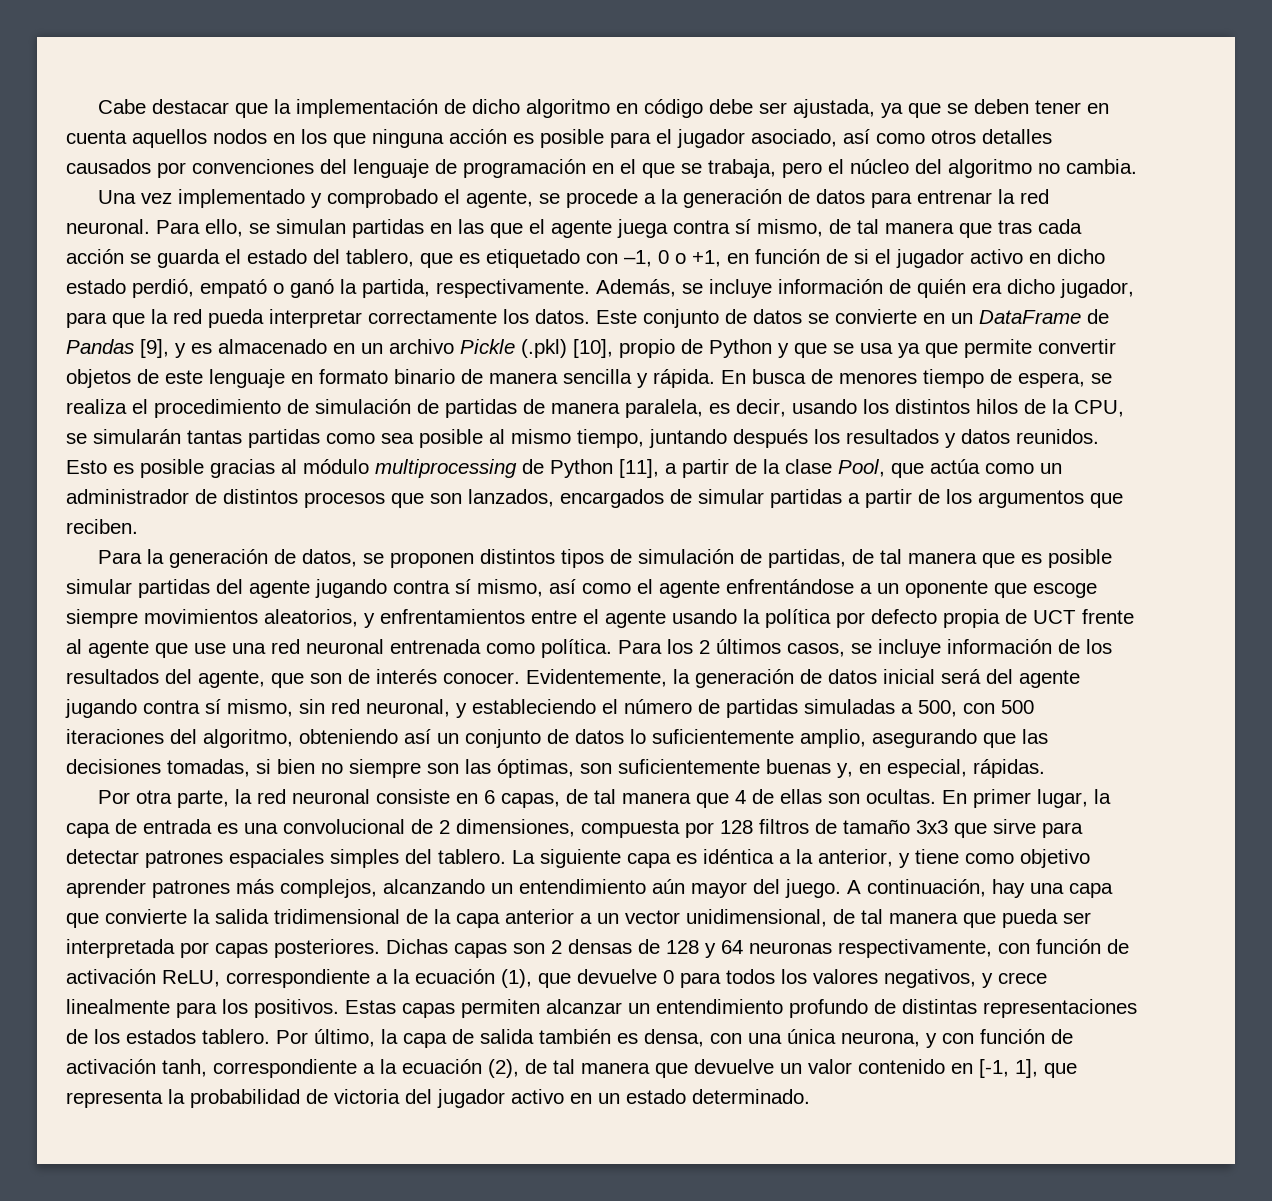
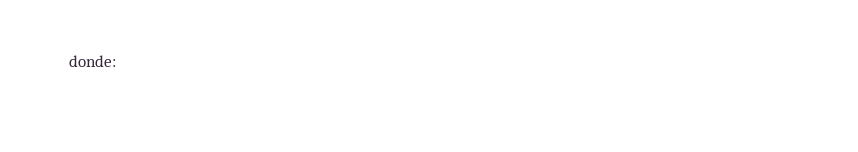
[97,99,1109,118] [66,129,1052,148] [66,159,1137,178] [97,189,1049,208] [66,219,1082,238] [66,249,1105,268] [66,279,1134,298] [66,309,1109,328] [66,339,1116,358] [66,369,1112,388] [66,399,1124,418] [66,429,1099,448] [66,459,1062,478] [66,489,1123,508] [66,519,138,534] [97,549,1112,568] [66,579,1097,598] [66,609,1134,628] [66,639,1112,658] [66,669,1080,688] [65,699,1034,718] [66,729,1048,748] [66,759,1045,778] [97,789,1111,808] [66,819,1083,838] [66,849,1090,868] [66,879,1113,898] [66,909,1091,928] [66,939,1129,958] [66,969,1047,988] [66,999,1137,1018] [66,1029,1073,1048] [66,1059,1077,1078] [66,1089,810,1108] Cabe destacar que la implementación de dicho algoritmo en código debe ser ajustada, ya que se deben tener en cuenta aquellos nodos en los que ninguna acción es posible para el jugador asociado, así como otros detalles causados por convenciones del lenguaje de programación en el que se trabaja, pero el núcleo del algoritmo no cambia. // Una vez implementado y comprobado el agente, se procede a la generación de datos para entrenar la red neuronal. Para ello, se simulan partidas en las que el agente juega contra sí mismo, de tal manera que tras cada acción se guarda el estado del tablero, que es etiquetado con –1, 0 o +1, en función de si el jugador activo en dicho estado perdió, empató o ganó la partida, respectivamente. Además, se incluye información de quién era dicho jugador, para que la red pueda interpretar correctamente los datos. Este conjunto de datos se convierte en un DataFrame de Pandas [9], y es almacenado en un archivo Pickle (.pkl) [10], propio de Python y que se usa ya que permite convertir objetos de este lenguaje en formato binario de manera sencilla y rápida. En busca de menores tiempo de espera, se realiza el procedimiento de simulación de partidas de manera paralela, es decir, usando los distintos hilos de la CPU, se simularán tantas partidas como sea posible al mismo tiempo, juntando después los resultados y datos reunidos. Esto es posible gracias al módulo multiprocessing de Python [11], a partir de la clase Pool, que actúa como un administrador de distintos procesos que son lanzados, encargados de simular partidas a partir de los argumentos que reciben. // Para la generación de datos, se proponen distintos tipos de simulación de partidas, de tal manera que es posible simular partidas del agente jugando contra sí mismo, así como el agente enfrentándose a un oponente que escoge siempre movimientos aleatorios, y enfrentamientos entre el agente usando la política por defecto propia de UCT frente al agente que use una red neuronal entrenada como política. Para los 2 últimos casos, se incluye información de los resultados del agente, que son de interés conocer. Evidentemente, la generación de datos inicial será del agente jugando contra sí mismo, sin red neuronal, y estableciendo el número de partidas simuladas a 500, con 500 iteraciones del algoritmo, obteniendo así un conjunto de datos lo suficientemente amplio, asegurando que las decisiones tomadas, si bien no siempre son las óptimas, son suficientemente buenas y, en especial, rápidas. // Por otra parte, la red neuronal consiste en 6 capas, de tal manera que 4 de ellas son ocultas. En primer lugar, la capa de entrada es una convolucional de 2 dimensiones, compuesta por 128 filtros de tamaño 3x3 que sirve para detectar patrones espaciales simples del tablero. La siguiente capa es idéntica a la anterior, y tiene como objetivo aprender patrones más complejos, alcanzando un entendimiento aún mayor del juego. A continuación, hay una capa que convierte la salida tridimensional de la capa anterior a un vector unidimensional, de tal manera que pueda ser interpretada por capas posteriores. Dichas capas son 2 densas de 128 y 64 neuronas respectivamente, con función de activación ReLU, correspondiente a la ecuación (1), que devuelve 0 para todos los valores negativos, y crece linealmente para los positivos. Estas capas permiten alcanzar un entendimiento profundo de distintas representaciones de los estados tablero. Por último, la capa de salida también es densa, con una única neurona, y con función de activación tanh, correspondiente a la ecuación (2), de tal manera que devuelve un valor contenido en [-1, 1], que representa la probabilidad de victoria del jugador activo en un estado determinado. -> [69,55,116,67] donde:

